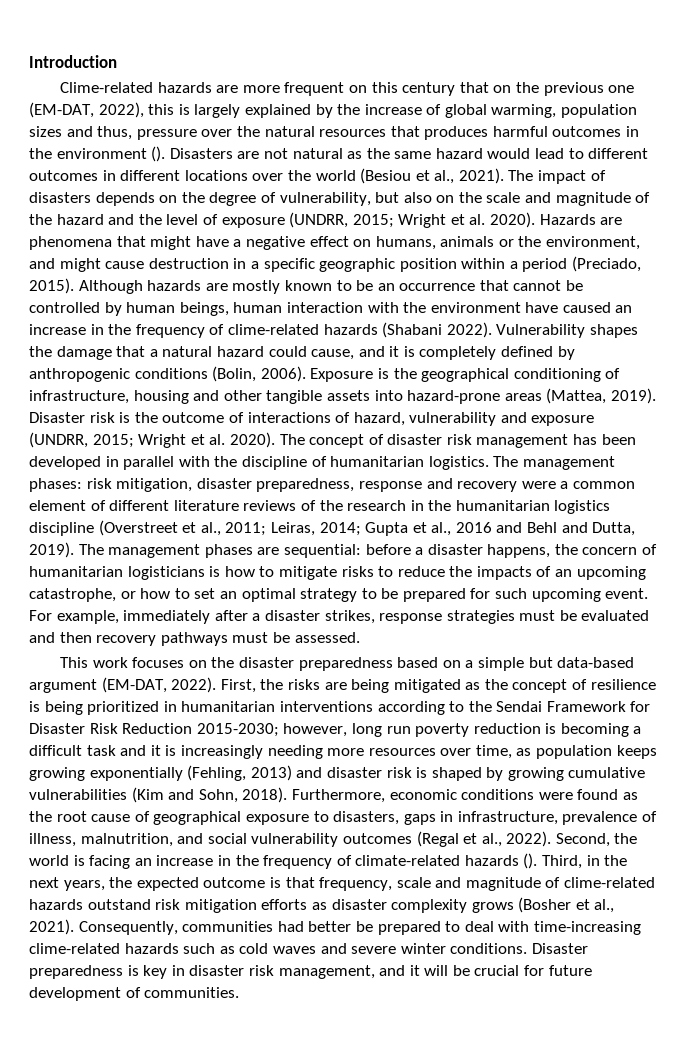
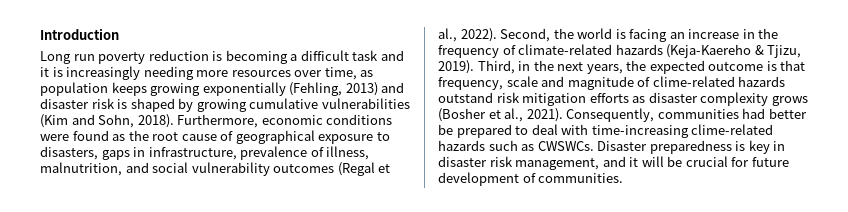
[60,82,635,96] [29,102,638,118] [29,126,640,140] [29,146,649,162] [29,168,606,184] [29,192,651,206] [29,212,623,228] [29,236,641,250] [29,256,642,272] [29,278,584,294] [29,302,633,316] [29,322,638,338] [29,346,575,360] [29,366,621,382] [29,388,656,404] [29,412,595,426] [29,432,636,448] [29,456,615,470] [29,478,635,492] [29,500,611,514] [29,520,636,536] [29,542,658,558] [29,566,646,580] [29,588,649,602] [29,610,650,624] [29,632,360,646] [60,657,635,671] [29,677,656,693] [29,701,651,715] [29,723,382,737] Clime-related hazards are more frequent on this century that on the previous one (EM-DAT, 2022), this is largely explained by the increase of global warming, population sizes and thus, pressure over the natural resources that produces harmful outcomes in the environment (). Disasters are not natural as the same hazard would lead to different outcomes in different locations over the world (Besiou et al., 2021). The impact of disasters depends on the degree of vulnerability, but also on the scale and magnitude of the hazard and the level of exposure (UNDRR, 2015; Wright et al. 2020). Hazards are phenomena that might have a negative effect on humans, animals or the environment, and might cause destruction in a specific geographic position within a period (Preciado, 2015). Although hazards are mostly known to be an occurrence that cannot be controlled by human beings, human interaction with the environment have caused an increase in the frequency of clime-related hazards (Shabani 2022). Vulnerability shapes the damage that a natural hazard could cause, and it is completely defined by anthropogenic conditions (Bolin, 2006). Exposure is the geographical conditioning of infrastructure, housing and other tangible assets into hazard-prone areas (Mattea, 2019). Disaster risk is the outcome of interactions of hazard, vulnerability and exposure (UNDRR, 2015; Wright et al. 2020). The concept of disaster risk management has been developed in parallel with the discipline of humanitarian logistics. The management phases: risk mitigation, disaster preparedness, response and recovery were a common element of different literature reviews of the research in the humanitarian logistics discipline (Overstreet et al., 2011; Leiras, 2014; Gupta et al., 2016 and Behl and Dutta, 2019). The management phases are sequential: before a disaster happens, the concern of humanitarian logisticians is how to mitigate risks to reduce the impacts of an upcoming catastrophe, or how to set an optimal strategy to be prepared for such upcoming event. For example, immediately after a disaster strikes, response strategies must be evaluated and then recovery pathways must be assessed. // This work focuses on the disaster preparedness based on a simple but data-based argument (EM-DAT, 2022). First, the risks are being mitigated as the concept of resilience is being prioritized in humanitarian interventions according to the Sendai Framework for Disaster Risk Reduction 2015-2030; however, long -> [40,51,71,64] Long
[523,853,538,869] (). -> [666,44,802,58] [438,60,474,74] (Keja-Kaereho & Tjizu, 2019).
[239,943,528,954] cold waves and severe winter conditions. -> [537,141,594,151] CWSWCs.

